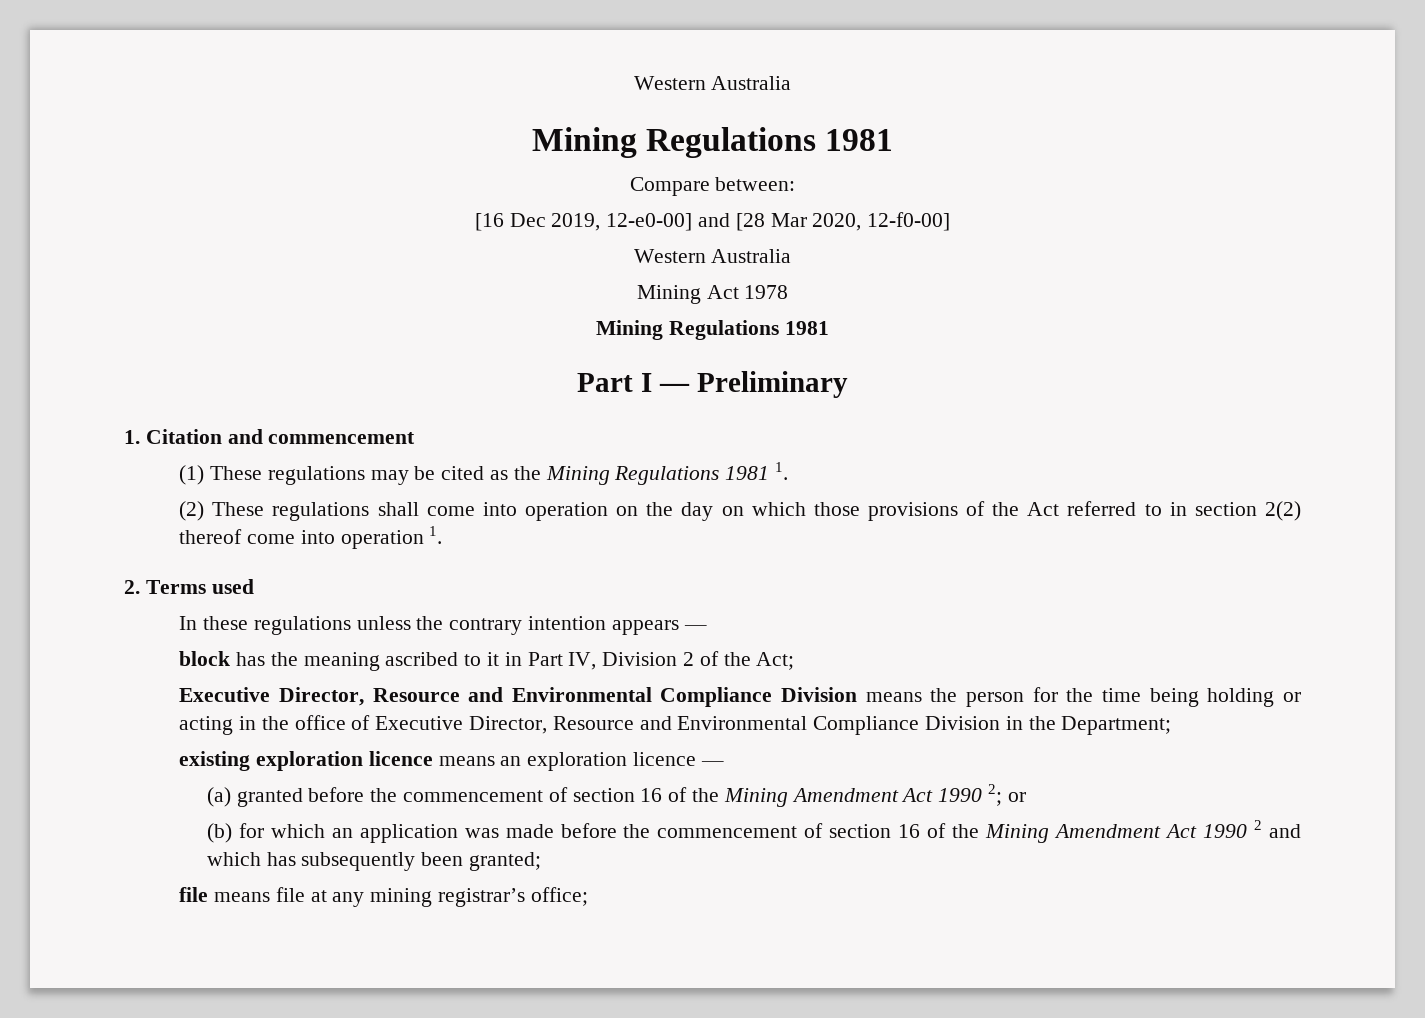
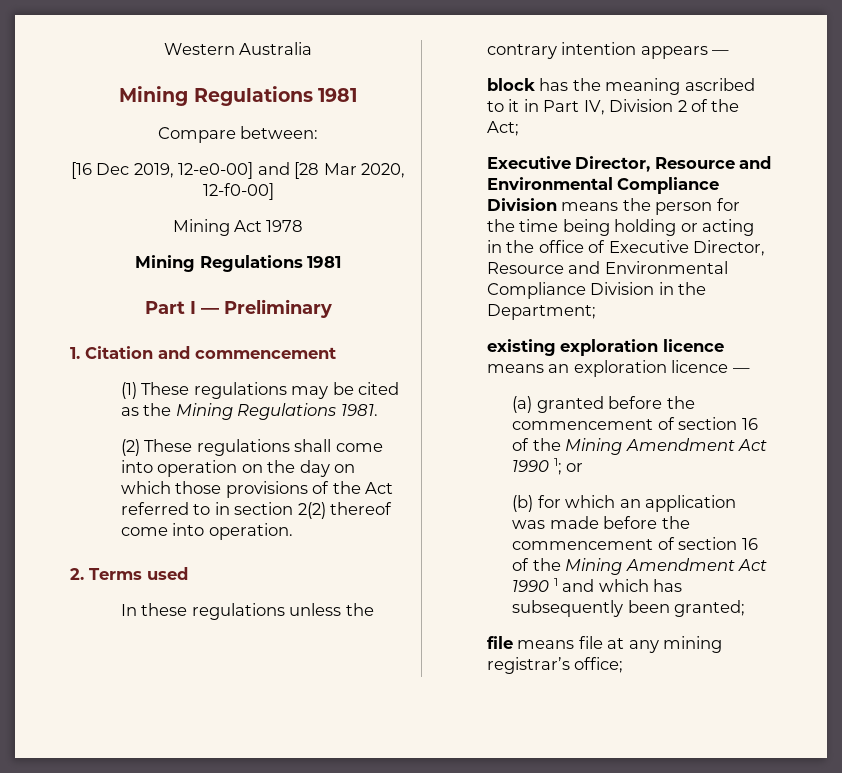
[633,249,792,263] // Western Australia -> (274, 191) none
[725,462,789,480] 1981 1. -> [340,404,378,416] 1981.
[340,526,443,549] operation 1. -> [208,523,293,540] operation.
[988,784,1003,806] 2; -> [553,458,562,475] 1;
[1254,820,1263,830] 2 -> [553,578,558,586] 1

